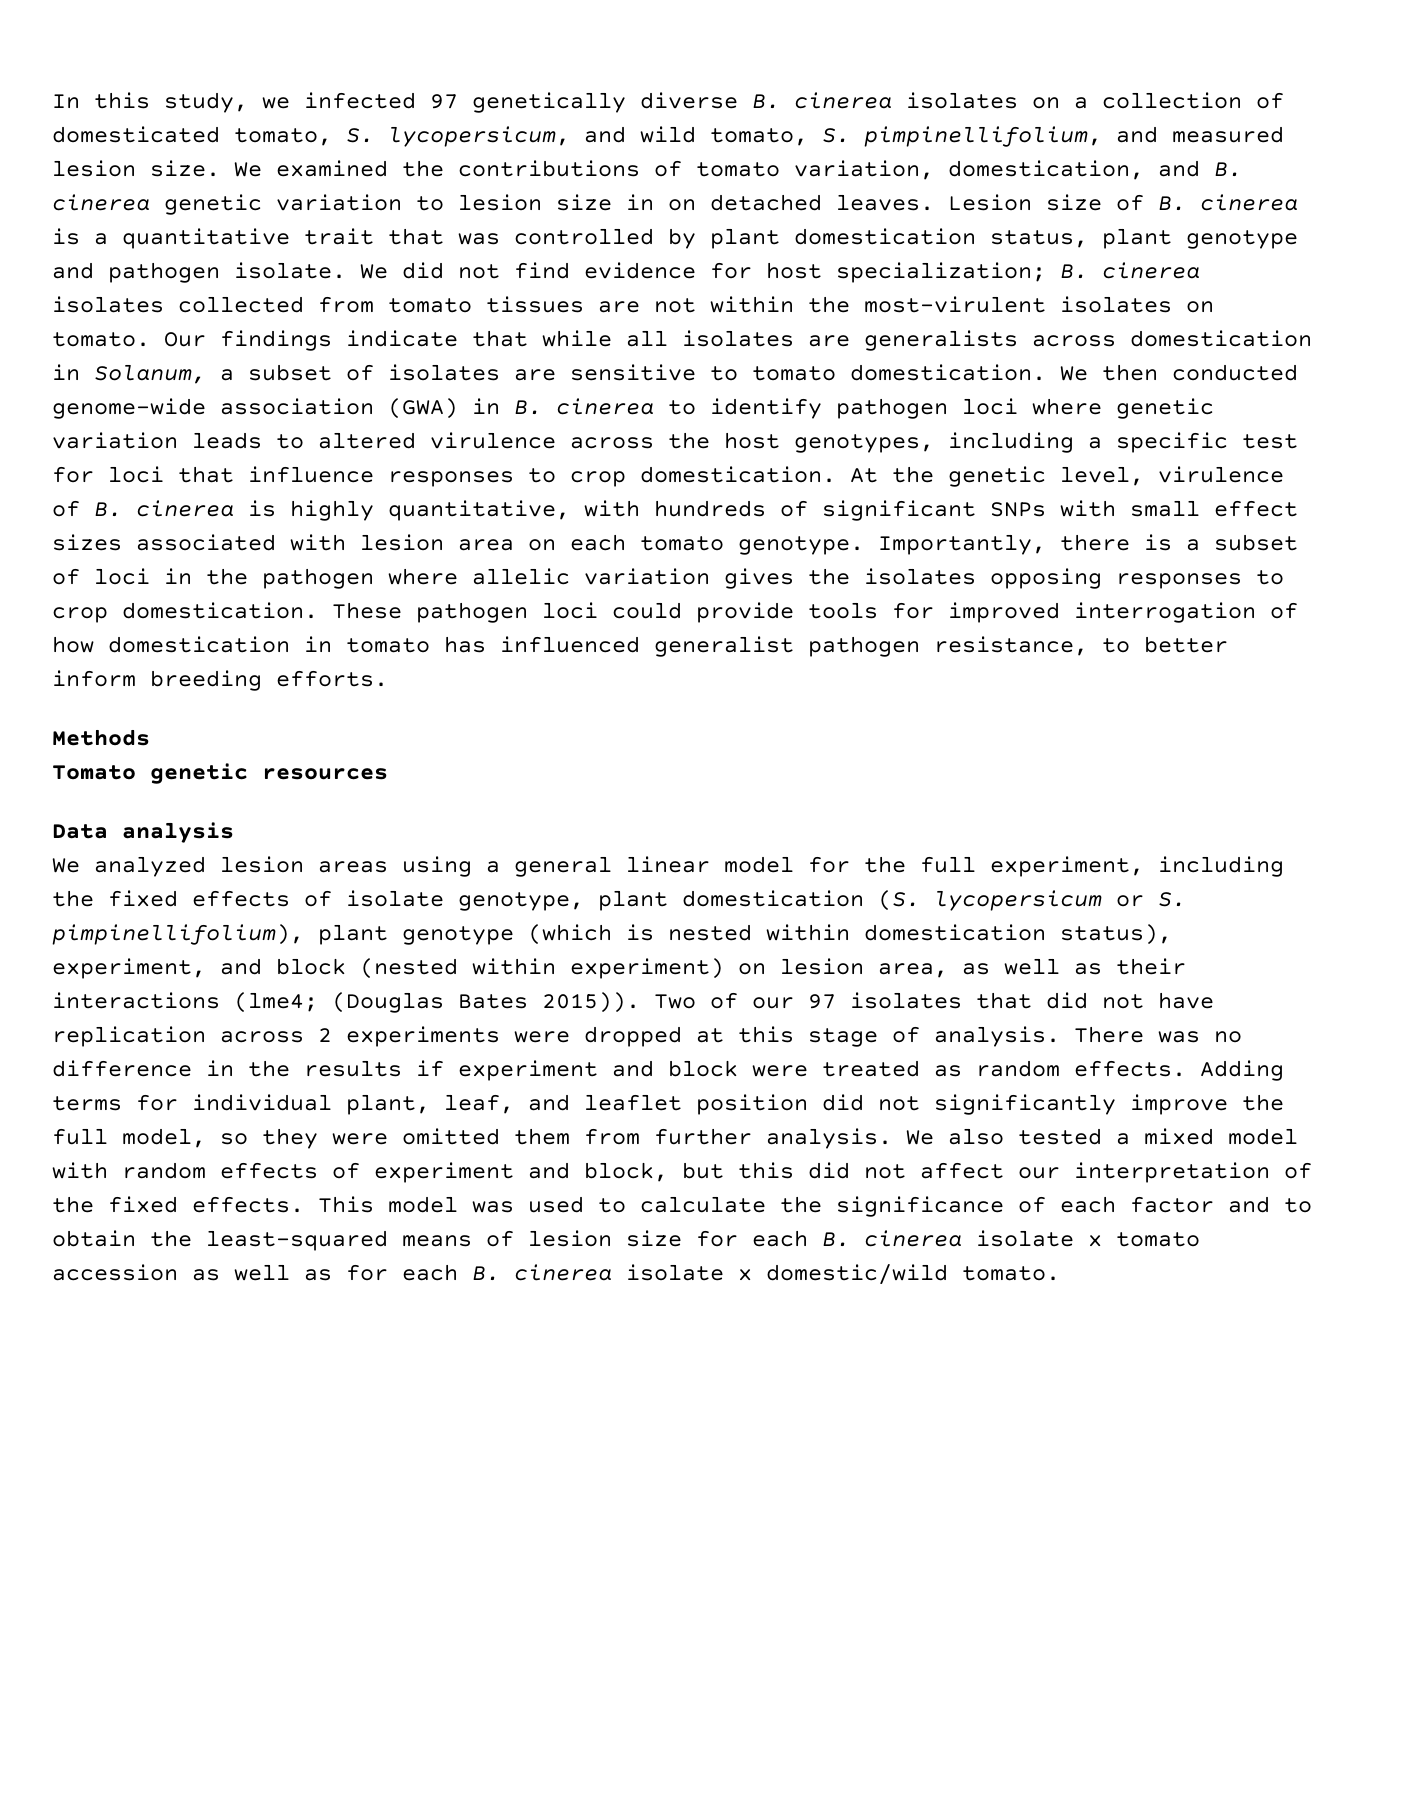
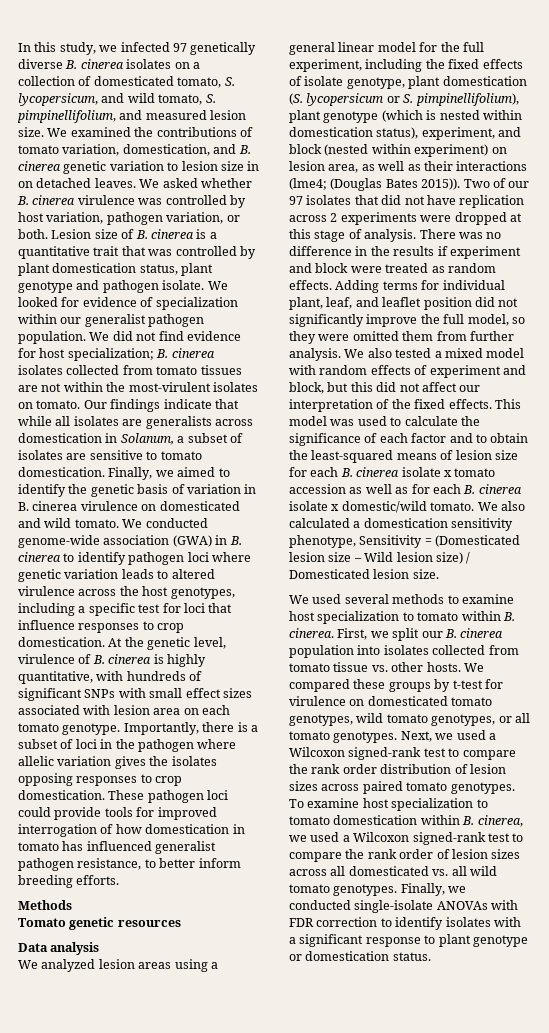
(934, 202) none -> [139,178,252,188] [17,195,246,208] [18,212,240,225] [18,229,48,239] We asked whether B. cinerea virulence was controlled by host variation, pathogen variation, or both.
(388, 271) none -> [18,297,238,310] [18,314,205,327] [18,331,110,344] looked for evidence of specialization within our generalist pathogen population. We
[1060,364,1158,381] We then -> [108,467,230,480] [18,484,257,497] [18,501,240,511] [18,518,143,528] Finally, we aimed to identify the genetic basis of variation in B. cinerea virulence on domesticated and wild tomato. We
(1060, 1273) none -> [477,501,525,511] [289,518,514,531] [289,535,521,548] [289,552,471,564] [289,569,439,579] [289,594,514,604] [289,611,515,624] [289,628,504,641] [289,645,519,658] [289,662,484,672] [289,679,503,692] [289,696,493,706] [289,713,530,726] [289,730,496,743] [289,747,516,760] [289,764,506,774] [289,781,515,794] [289,798,488,811] [289,815,523,827] [289,832,524,845] [289,849,521,862] [289,866,497,876] [289,883,467,896] [289,900,519,913] [289,917,521,930] [289,934,528,947] [289,951,431,961] We also calculated a domestication sensitivity phenotype, Sensitivity = (Domesticated lesion size – Wild lesion size) / Domesticated lesion size. // We used several methods to examine host specialization to tomato within B. cinerea. First, we split our B. cinerea population into isolates collected from tomato tissue vs. other hosts. We compared these groups by t-test for virulence on domesticated tomato genotypes, wild tomato genotypes, or all tomato genotypes. Next, we used a Wilcoxon signed-rank test to compare the rank order distribution of lesion sizes across paired tomato genotypes. To examine host specialization to tomato domestication within B. cinerea, we used a Wilcoxon signed-rank test to compare the rank order of lesion sizes across all domesticated vs. all wild tomato genotypes. Finally, we conducted single-isolate ANOVAs with FDR correction to identify isolates with a significant response to plant genotype or domestication status.

